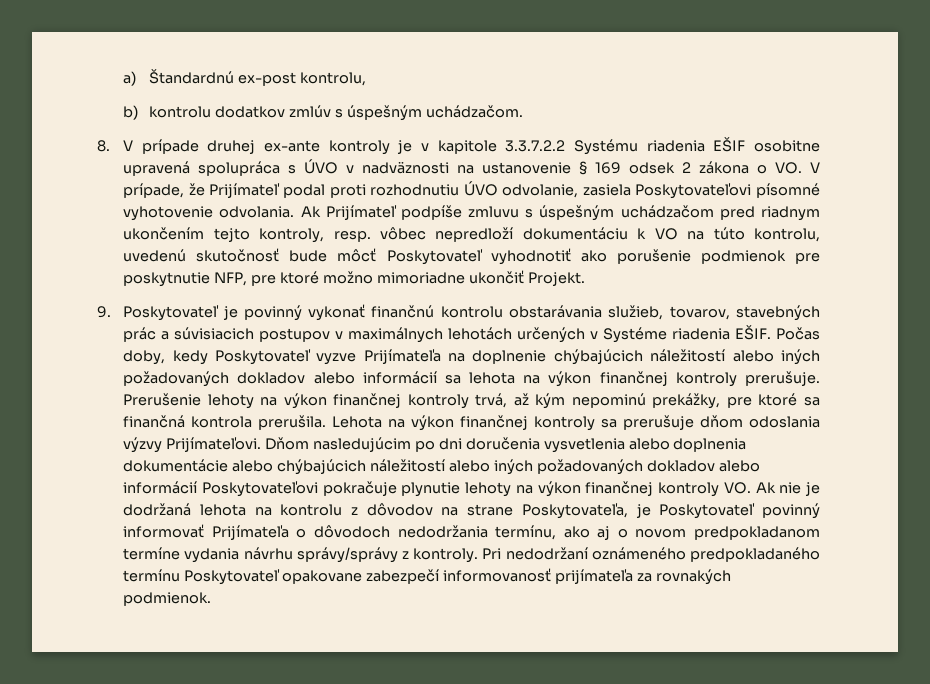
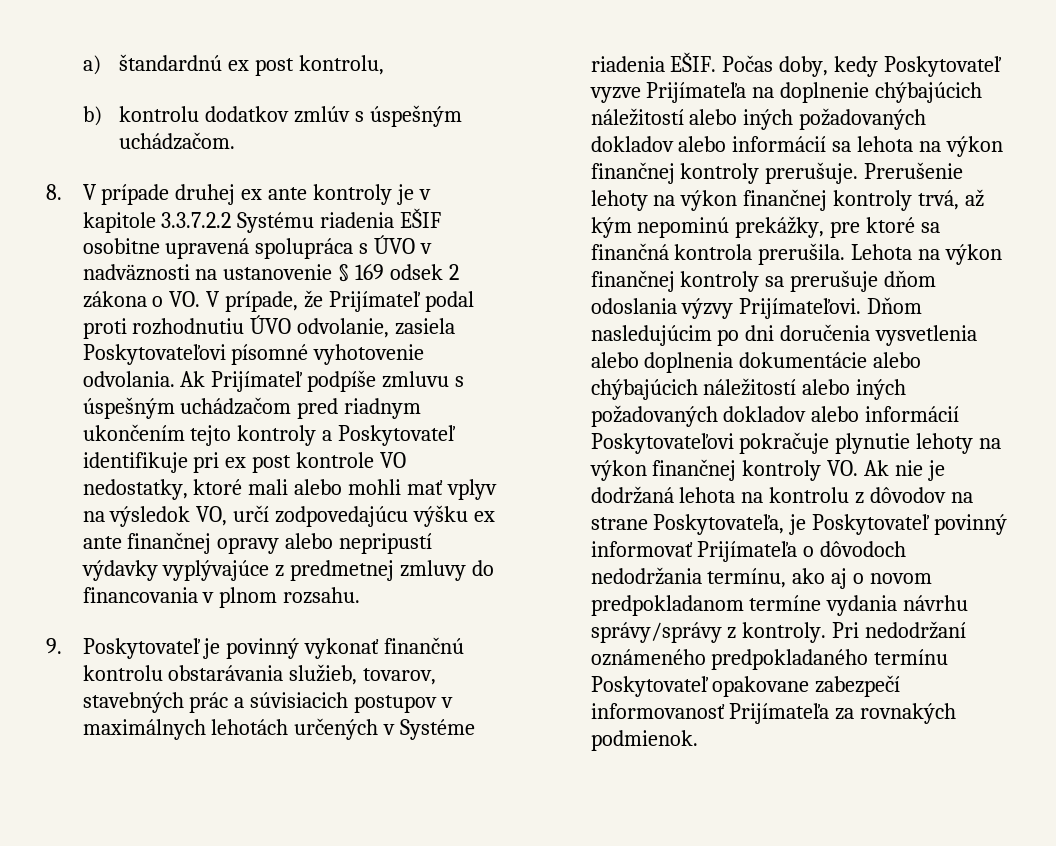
[149,69,297,86] Štandardnú ex-post -> [119,54,294,76] štandardnú ex post
[264,140,321,152] ex-ante -> [241,187,308,200] ex ante
[259,227,821,243] [123,248,820,265] [123,270,585,287] kontroly, resp. vôbec nepredloží dokumentáciu k VO na túto kontrolu, uvedenú skutočnosť bude môcť Poskytovateľ vyhodnotiť ako porušenie podmienok pre poskytnutie NFP, pre ktoré možno mimoriadne ukončiť Projekt. -> [237,425,457,446] [82,452,407,473] [82,479,498,500] [82,505,496,527] [82,532,433,554] [81,560,495,581] [82,587,361,608] kontroly a Poskytovateľ identifikuje pri ex post kontrole VO nedostatky, ktoré mali alebo mohli mať vplyv na výsledok VO, určí zodpovedajúcu výšku ex ante finančnej opravy alebo nepripustí výdavky vyplývajúce z predmetnej zmluvy do financovania v plnom rozsahu.
[554,569,633,584] prijímateľa -> [729,703,830,724] Prijímateľa

